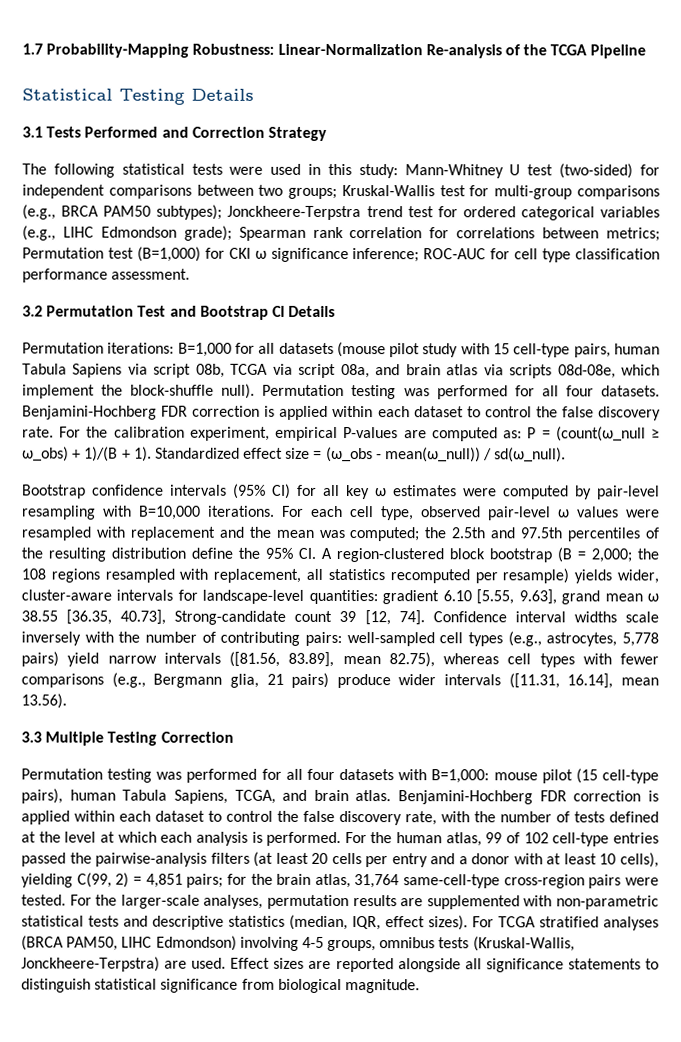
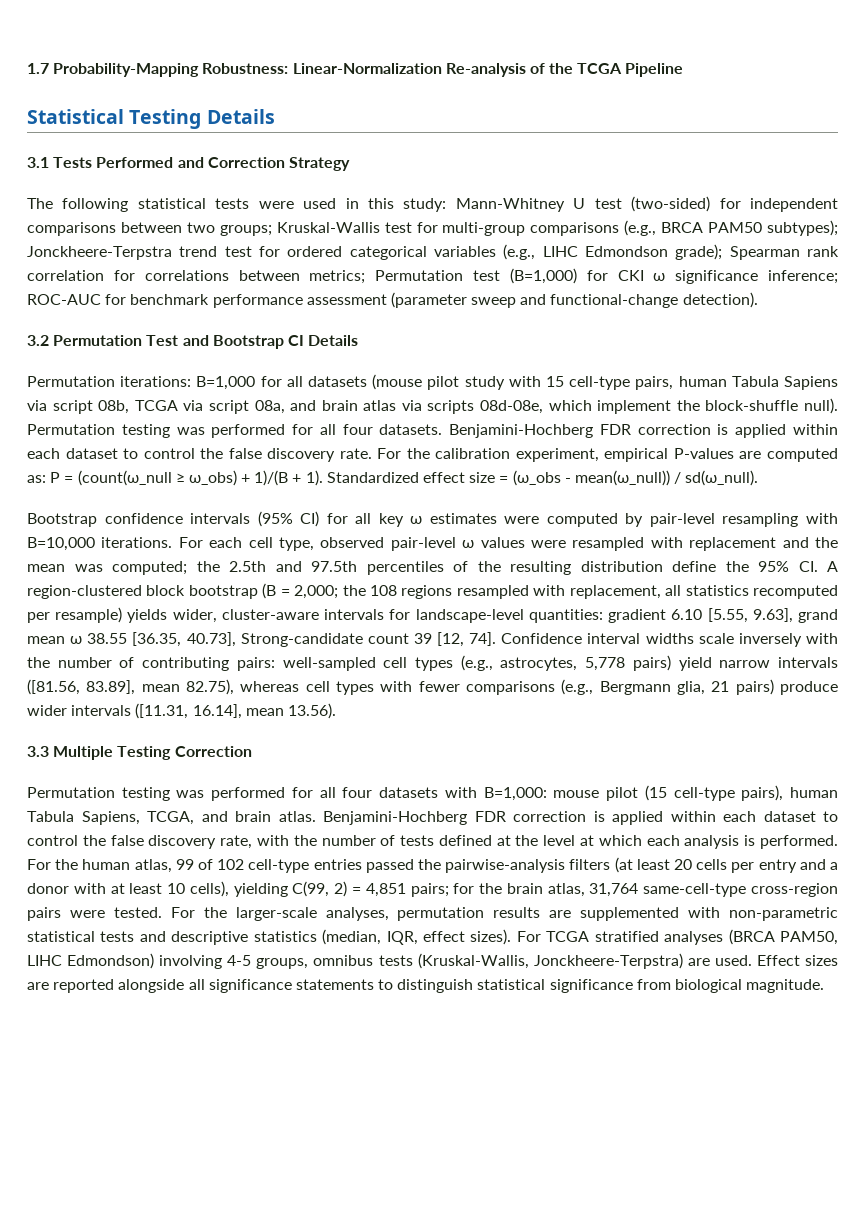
[514,248,660,263] [22,268,191,283] cell type classification performance assessment. -> [130,292,758,308] benchmark performance assessment (parameter sweep and functional-change detection).

